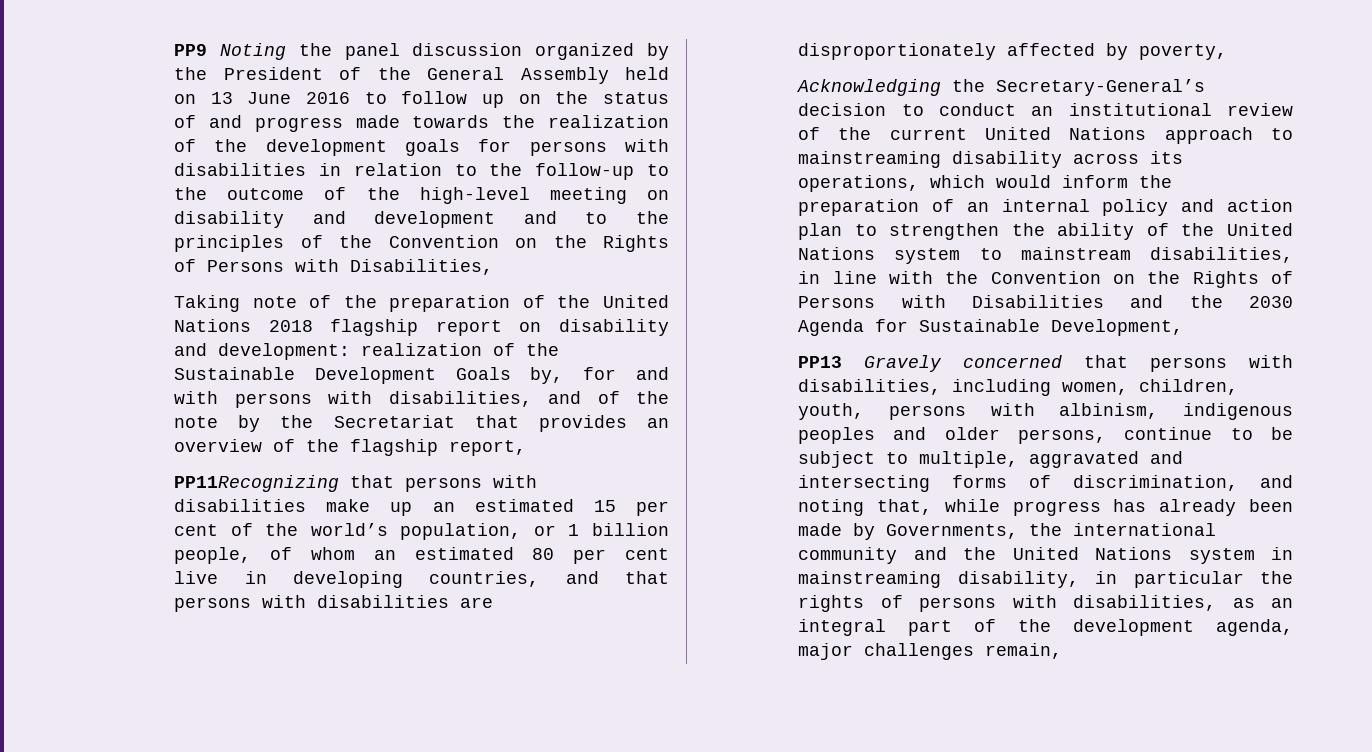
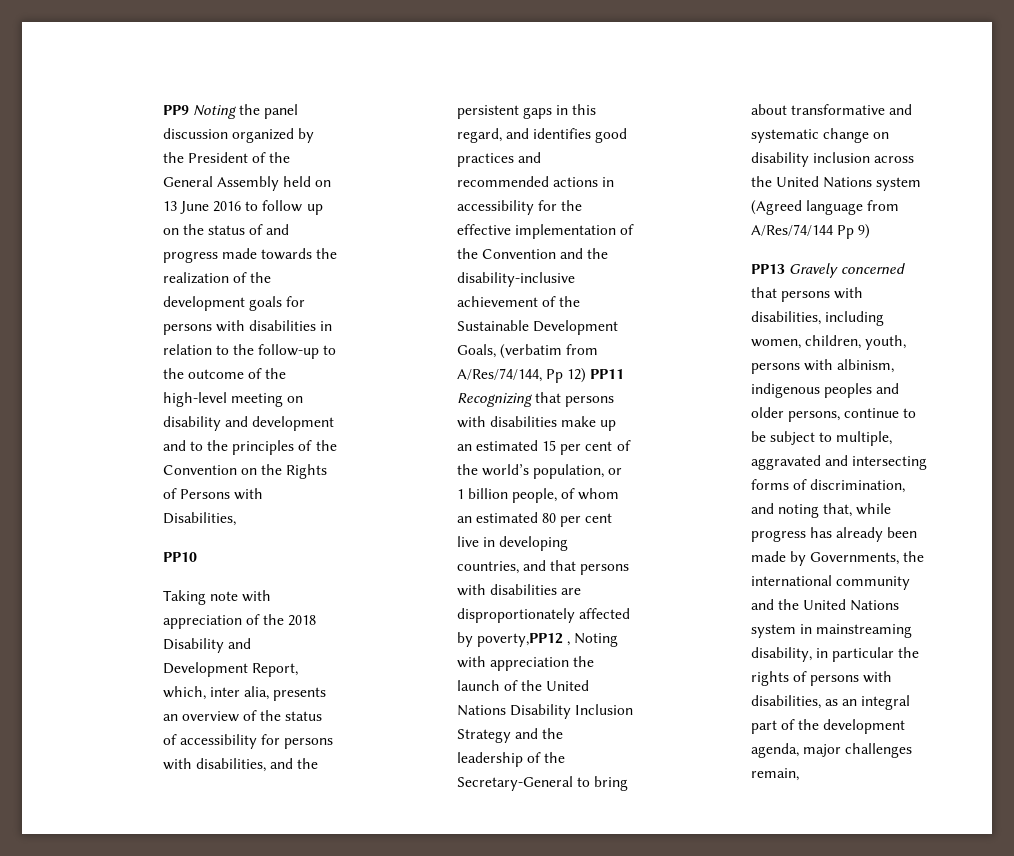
(494, 267) none -> [162,552,197,562] // PP10
[309,295,669,312] [174,319,669,336] [174,343,560,360] [174,367,669,384] [174,391,669,408] [174,415,669,432] [174,439,527,456] [174,475,340,492] of the preparation of the United Nations 2018 flagship report on disability and development: realization of the Sustainable Development Goals by, for and with persons with disabilities, and of the note by the Secretariat that provides an overview of the flagship report, // PP11Recognizing -> [241,590,271,602] [162,614,317,629] [162,638,251,653] [162,662,298,677] [162,686,327,701] [162,710,323,722] [162,734,334,749] [162,758,319,772] [456,104,597,119] [456,128,628,143] [456,152,541,167] [456,176,614,187] [456,200,582,215] [456,224,634,239] [456,248,609,259] [456,272,575,287] [456,296,580,307] [456,320,618,335] [456,344,598,359] [456,368,625,383] [456,393,532,407] with appreciation of the 2018 Disability and Development Report, which, inter alia, presents an overview of the status of accessibility for persons with disabilities, and the persistent gaps in this regard, and identifies good practices and recommended actions in accessibility for the effective implementation of the Convention and the disability-inclusive achievement of the Sustainable Development Goals, (verbatim from A/Res/74/144, Pp 12) PP11 Recognizing
[1139,44,1228,60] [797,79,1206,96] [798,103,1293,116] [798,127,1293,144] [798,151,1184,168] [798,175,1173,192] [798,199,1293,216] [798,223,1293,240] [798,247,1293,264] [798,271,1293,288] [798,295,1293,308] [798,319,1184,336] poverty, // Acknowledging the Secretary-General’s decision to conduct an institutional review of the current United Nations approach to mainstreaming disability across its operations, which would inform the preparation of an internal policy and action plan to strengthen the ability of the United Nations system to mainstream disabilities, in line with the Convention on the Rights of Persons with Disabilities and the 2030 Agenda for Sustainable Development, -> [476,633,619,647] [456,656,594,671] [456,680,590,691] [456,704,633,719] [456,728,563,743] [456,752,565,767] [456,776,628,791] [750,104,912,115] [750,128,889,143] [750,152,914,167] [750,176,922,191] [750,200,899,215] [750,224,870,239] poverty,PP12 , Noting with appreciation the launch of the United Nations Disability Inclusion Strategy and the leadership of the Secretary-General to bring about transformative and systematic change on disability inclusion across the United Nations system (Agreed language from A/Res/74/144 Pp 9)

